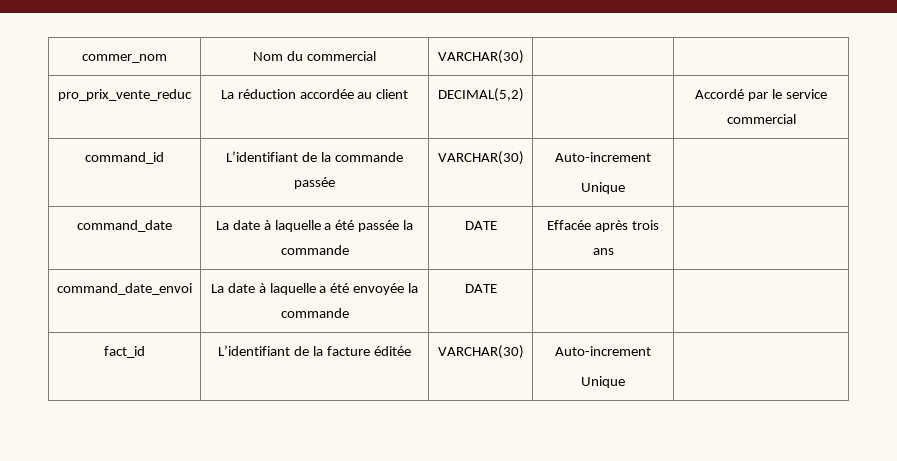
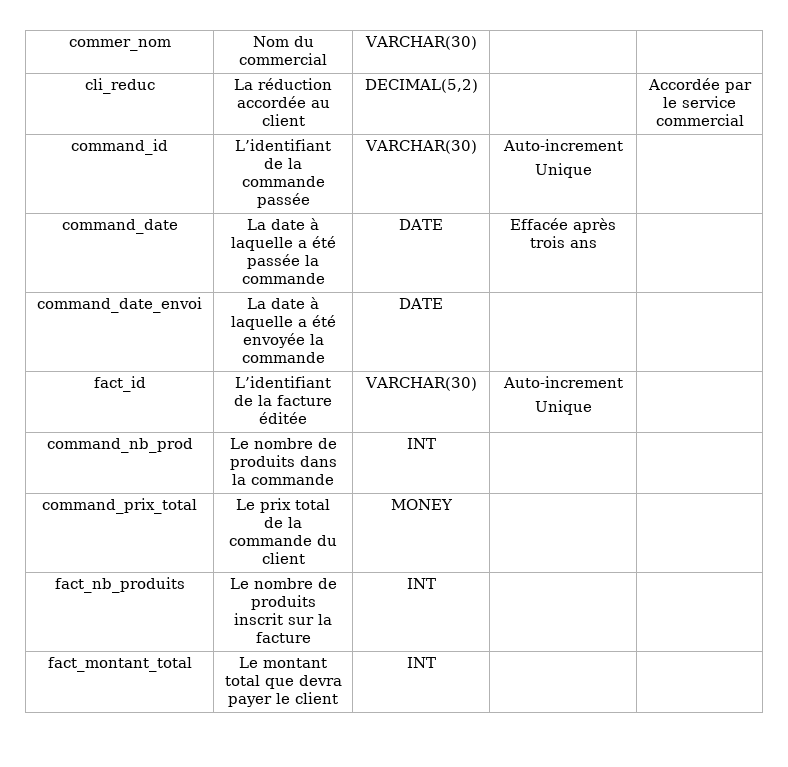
[58,89,192,101] pro_prix_vente_reduc -> [84,78,155,94] cli_reduc
[695,89,745,99] Accordé -> [647,78,720,90] Accordée
(625, 382) none -> [46,438,193,453] [229,438,337,449] [229,455,337,470] [232,474,334,485] [406,438,436,449] [42,498,197,514] [236,498,330,513] [264,517,302,528] [229,535,337,546] [261,552,305,564] [390,499,453,510] [54,577,185,593] [229,578,337,589] [250,595,316,610] [234,613,332,625] [255,632,311,643] [406,578,436,589] [47,657,192,672] [239,657,327,668] [224,675,342,689] [228,692,338,707] [406,657,436,668] // command_nb_prod | Le nombre de produits dans la commande | INT | | // command_prix_total | Le prix total de la commande du client | MONEY | | // fact_nb_produits | Le nombre de produits inscrit sur la facture | INT | | // fact_montant_total | Le montant total que devra payer le client | INT | |

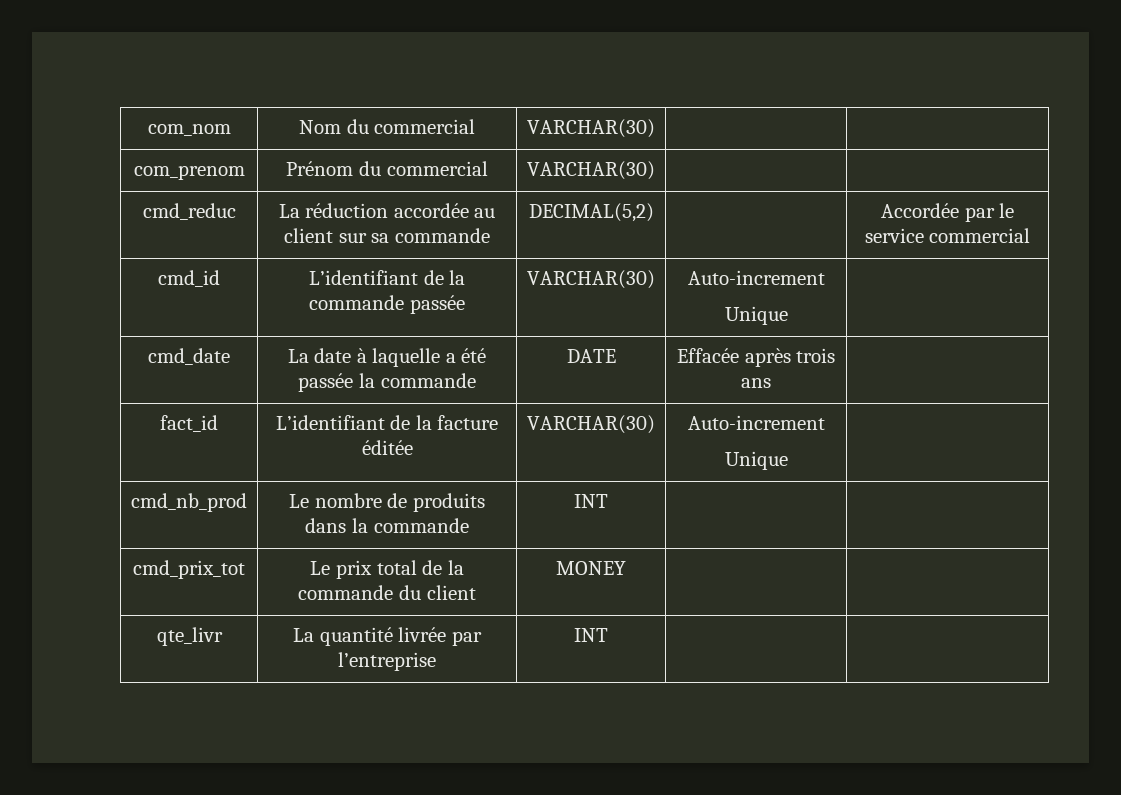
[68,39,171,51] commer_nom -> [147,124,231,136] com_nom
[84,78,155,94] cli_reduc -> [133,165,245,180] [286,161,488,176] [527,161,655,180] [142,203,236,220] com_prenom | Prénom du commercial | VARCHAR(30) | | // cmd_reduc
(305, 120) none -> [338,228,490,243] sur sa commande
[71,139,168,155] command_id -> [158,270,220,287] cmd_id
[61,219,178,234] command_date -> [148,348,230,365] cmd_date
[37,297,202,313] [247,297,319,309] [230,315,336,330] [242,333,324,348] [241,352,325,363] [399,298,443,309] // command_date_envoi | La date à laquelle a été envoyée la commande | DATE | | -> (771, 383) none
[46,438,193,453] command_nb_prod -> [131,493,247,512] cmd_nb_prod
[42,498,197,514] command_prix_total -> [133,560,245,579] cmd_prix_tot
[54,577,185,593] [229,578,337,589] [250,595,316,610] [234,613,332,625] [255,632,311,643] [406,578,436,589] [47,657,192,672] [239,657,327,668] [224,675,342,689] [228,692,338,707] fact_nb_produits | Le nombre de produits inscrit sur la facture | INT | | // fact_montant_total | Le montant total que devra payer le client -> [156,627,223,646] [293,627,482,646] [338,652,436,671] qte_livr | La quantité livrée par l’entreprise

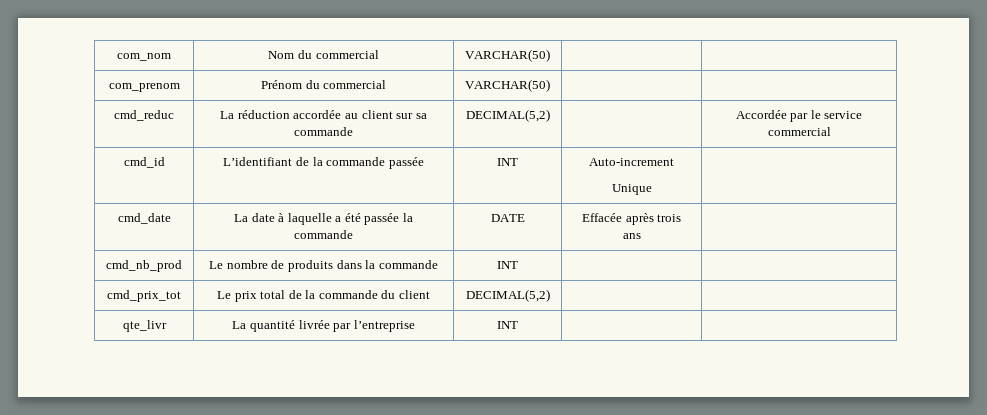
[527,119,655,138] VARCHAR(30) -> [465,49,550,62] VARCHAR(50)
[527,161,655,180] VARCHAR(30) -> [465,79,550,92] VARCHAR(50)
[527,270,655,289] VARCHAR(30) -> [497,158,518,166] INT
[160,415,218,432] [275,415,499,430] [361,440,413,455] [527,415,655,434] [687,415,825,430] [724,451,788,470] // fact_id | L’identifiant de la facture éditée | VARCHAR(30) | Auto-increment // Unique | -> (641, 236) none
[556,561,626,575] MONEY -> [465,289,550,302] DECIMAL(5,2)

